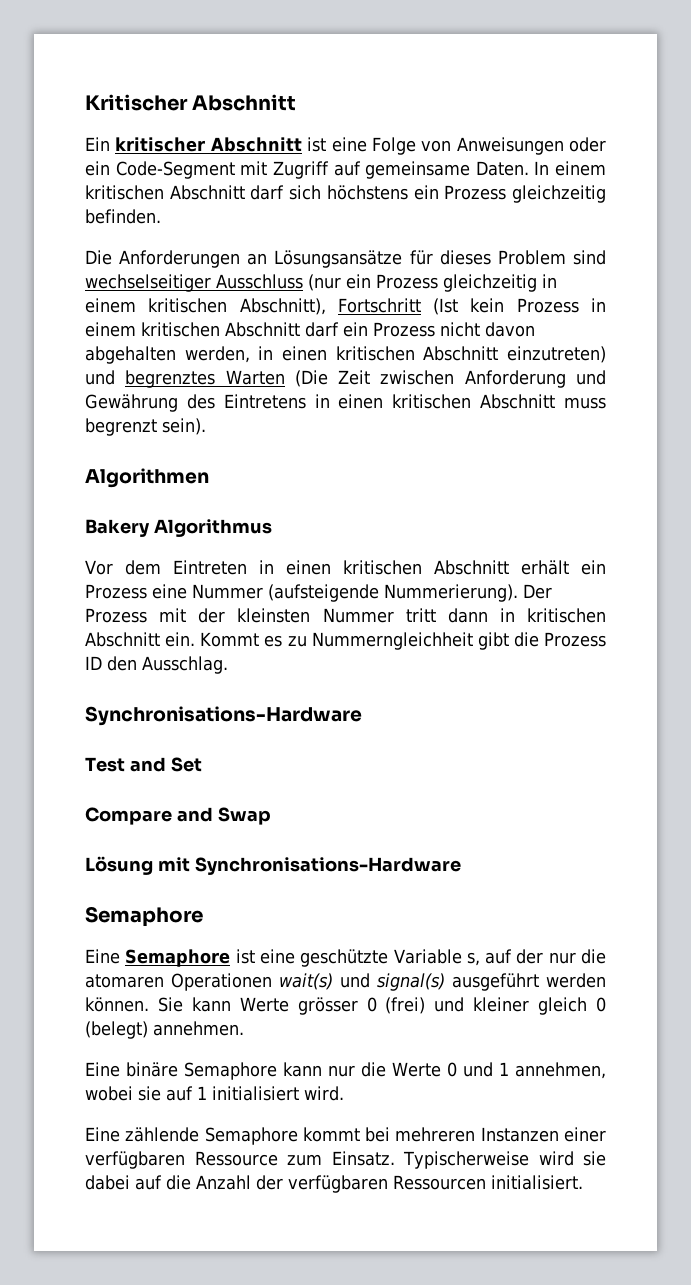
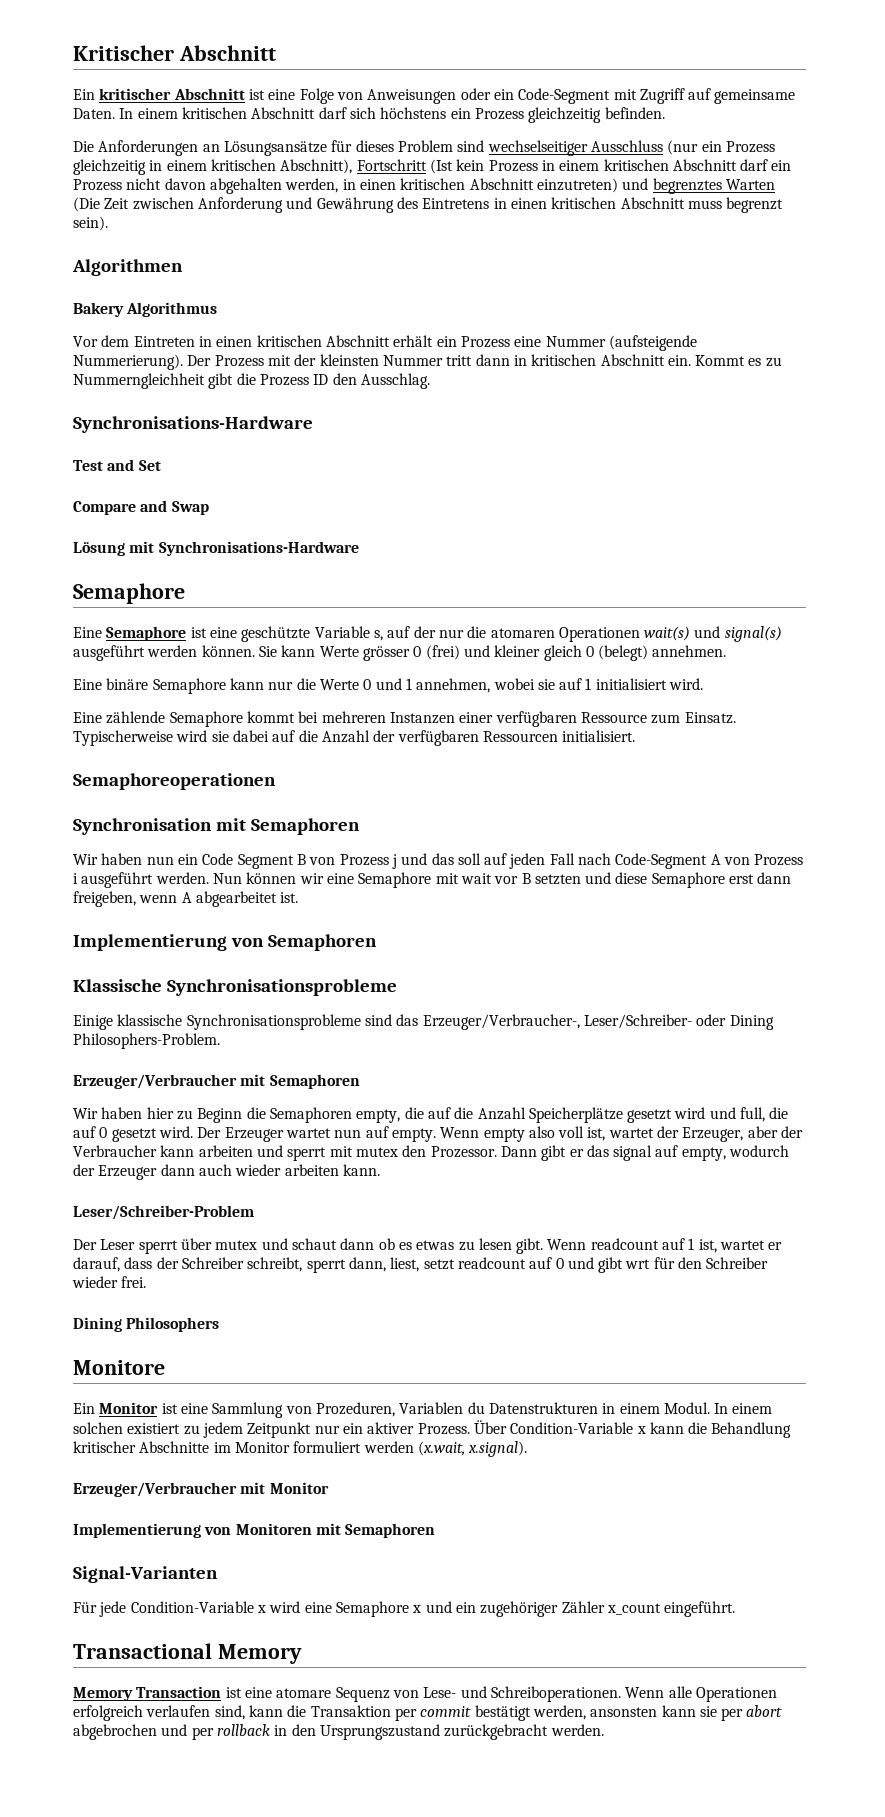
(583, 1182) none -> [73,773,276,790] [73,818,360,835] [73,853,804,869] [73,872,792,888] [73,891,299,907] [73,934,377,951] [73,979,397,996] [73,1014,774,1030] [73,1033,220,1049] [73,1074,360,1089] [73,1107,789,1123] [73,1126,804,1142] [73,1145,790,1161] [73,1164,380,1180] [73,1205,254,1220] [73,1238,783,1254] [73,1257,769,1273] [72,1276,147,1288] [73,1317,220,1332] [73,1360,165,1375] [73,1402,773,1418] [73,1420,792,1438] [73,1441,528,1457] [73,1482,329,1497] [73,1523,436,1538] [73,1566,218,1583] [73,1601,736,1617] [73,1643,302,1664] [73,1686,777,1702] [73,1705,783,1721] [73,1724,604,1740] // Semaphoreoperationen // Synchronisation mit Semaphoren // Wir haben nun ein Code Segment B von Prozess j und das soll auf jeden Fall nach Code-Segment A von Prozess i ausgeführt werden. Nun können wir eine Semaphore mit wait vor B setzten und diese Semaphore erst dann freigeben, wenn A abgearbeitet ist. // Implementierung von Semaphoren // Klassische Synchronisationsprobleme // Einige klassische Synchronisationsprobleme sind das Erzeuger/Verbraucher-, Leser/Schreiber- oder Dining Philosophers-Problem. // Erzeuger/Verbraucher mit Semaphoren // Wir haben hier zu Beginn die Semaphoren empty, die auf die Anzahl Speicherplätze gesetzt wird und full, die auf 0 gesetzt wird. Der Erzeuger wartet nun auf empty. Wenn empty also voll ist, wartet der Erzeuger, aber der Verbraucher kann arbeiten und sperrt mit mutex den Prozessor. Dann gibt er das signal auf empty, wodurch der Erzeuger dann auch wieder arbeiten kann. // Leser/Schreiber-Problem // Der Leser sperrt über mutex und schaut dann ob es etwas zu lesen gibt. Wenn readcount auf 1 ist, wartet er darauf, dass der Schreiber schreibt, sperrt dann, liest, setzt readcount auf 0 und gibt wrt für den Schreiber wieder frei. // Dining Philosophers // Monitore // Ein Monitor ist eine Sammlung von Prozeduren, Variablen du Datenstrukturen in einem Modul. In einem solchen existiert zu jedem Zeitpunkt nur ein aktiver Prozess. Über Condition-Variable x kann die Behandlung kritischer Abschnitte im Monitor formuliert werden (x.wait, x.signal). // Erzeuger/Verbraucher mit Monitor // Implementierung von Monitoren mit Semaphoren // Signal-Varianten // Für jede Condition-Variable x wird eine Semaphore x und ein zugehöriger Zähler x_count eingeführt. // Transactional Memory // Memory Transaction ist eine atomare Sequenz von Lese- und Schreiboperationen. Wenn alle Operationen erfolgreich verlaufen sind, kann die Transaktion per commit bestätigt werden, ansonsten kann sie per abort abgebrochen und per rollback in den Ursprungszustand zurückgebracht werden.

